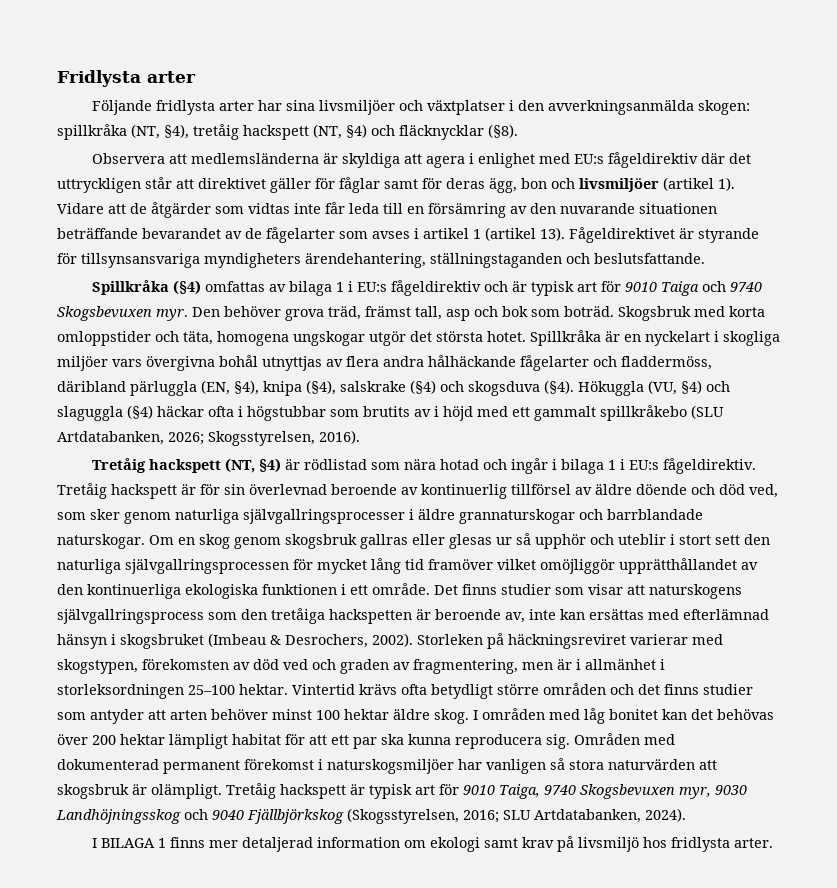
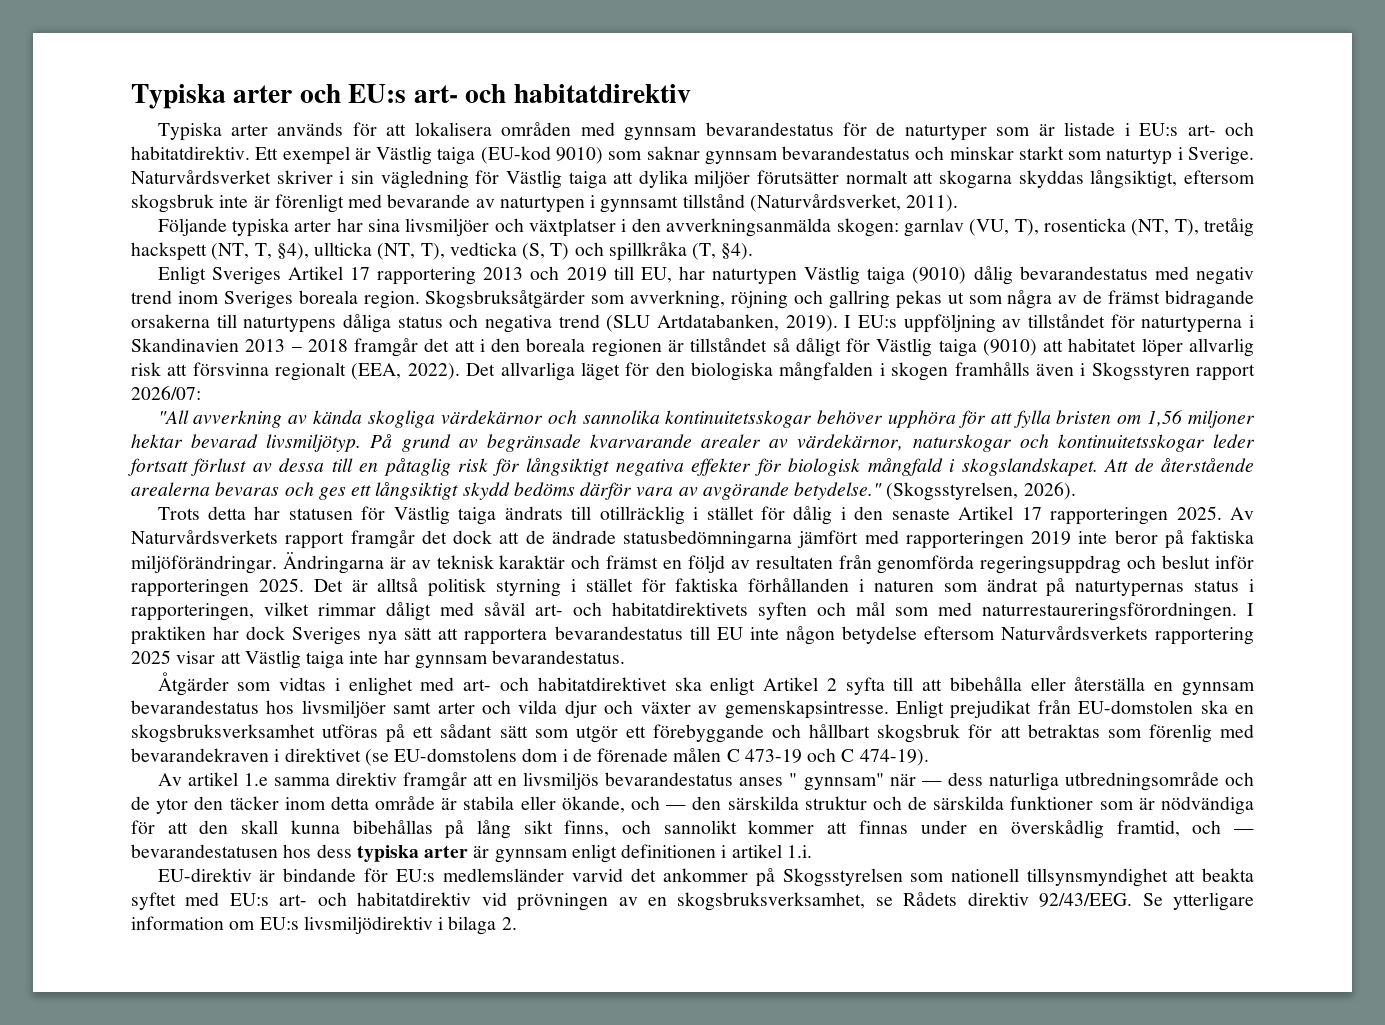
[57,70,196,87] Fridlysta arter -> [131,84,691,109] [157,122,1254,141] [131,146,1255,165] [131,170,1255,189] [131,194,959,213] Typiska arter och EU:s art- och habitatdirektiv // Typiska arter används för att lokalisera områden med gynnsam bevarandestatus för de naturtyper som är listade i EU:s art- och habitatdirektiv. Ett exempel är Västlig taiga (EU-kod 9010) som saknar gynnsam bevarandestatus och minskar starkt som naturtyp i Sverige. Naturvårdsverket skriver i sin vägledning för Västlig taiga att dylika miljöer förutsätter normalt att skogarna skyddas långsiktigt, eftersom skogsbruk inte är förenligt med bevarande av naturtypen i gynnsamt tillstånd (Naturvårdsverket, 2011).
[155,100,215,115] fridlysta -> [231,218,289,237] typiska
[57,124,518,140] [91,152,751,168] [57,177,735,193] [57,202,717,218] [57,227,759,243] [57,253,705,268] [91,280,762,296] [57,306,765,321] [57,330,780,346] [57,355,712,371] [57,380,730,396] [57,405,724,421] [57,430,360,446] [91,458,756,474] [57,483,778,499] [57,509,703,524] [57,533,770,549] [57,558,758,574] [57,583,742,599] [57,608,769,624] [57,633,723,649] [57,659,665,674] [57,683,753,699] [57,708,774,724] [57,733,675,749] [57,758,717,774] [57,783,747,799] [56,808,686,824] [91,836,773,852] spillkråka (NT, §4), tretåig hackspett (NT, §4) och fläcknycklar (§8). // Observera att medlemsländerna är skyldiga att agera i enlighet med EU:s fågeldirektiv där det uttryckligen står att direktivet gäller för fåglar samt för deras ägg, bon och livsmiljöer (artikel 1). Vidare att de åtgärder som vidtas inte får leda till en försämring av den nuvarande situationen beträffande bevarandet av de fågelarter som avses i artikel 1 (artikel 13). Fågeldirektivet är styrande för tillsynsansvariga myndigheters ärendehantering, ställningstaganden och beslutsfattande. // Spillkråka (§4) omfattas av bilaga 1 i EU:s fågeldirektiv och är typisk art för 9010 Taiga och 9740 Skogsbevuxen myr. Den behöver grova träd, främst tall, asp och bok som boträd. Skogsbruk med korta omloppstider och täta, homogena ungskogar utgör det största hotet. Spillkråka är en nyckelart i skogliga miljöer vars övergivna bohål utnyttjas av flera andra hålhäckande fågelarter och fladdermöss, däribland pärluggla (EN, §4), knipa (§4), salskrake (§4) och skogsduva (§4). Hökuggla (VU, §4) och slaguggla (§4) häckar ofta i högstubbar som brutits av i höjd med ett gammalt spillkråkebo (SLU Artdatabanken, 2026; Skogsstyrelsen, 2016). // Tretåig hackspett (NT, §4) är rödlistad som nära hotad och ingår i bilaga 1 i EU:s fågeldirektiv. Tretåig hackspett är för sin överlevnad beroende av kontinuerlig tillförsel av äldre döende och död ved, som sker genom naturliga självgallringsprocesser i äldre grannaturskogar och barrblandade naturskogar. Om en skog genom skogsbruk gallras eller glesas ur så upphör och uteblir i stort sett den naturliga självgallringsprocessen för mycket lång tid framöver vilket omöjliggör upprätthållandet av den kontinuerliga ekologiska funktionen i ett område. Det finns studier som visar att naturskogens självgallringsprocess som den tretåiga hackspetten är beroende av, inte kan ersättas med efterlämnad hänsyn i skogsbruket (Imbeau & Desrochers, 2002). Storleken på häckningsreviret varierar med skogstypen, förekomsten av död ved och graden av fragmentering, men är i allmänhet i storleksordningen 25–100 hektar. Vintertid krävs ofta betydligt större områden och det finns studier som antyder att arten behöver minst 100 hektar äldre skog. I områden med låg bonitet kan det behövas över 200 hektar lämpligt habitat för att ett par ska kunna reproducera sig. Områden med dokumenterad permanent förekomst i naturskogsmiljöer har vanligen så stora naturvärden att skogsbruk är olämpligt. Tretåig hackspett är typisk art för 9010 Taiga, 9740 Skogsbevuxen myr, 9030 Landhöjningsskog och 9040 Fjällbjörkskog (Skogsstyrelsen, 2016; SLU Artdatabanken, 2024). // I BILAGA 1 finns mer detaljerad information om ekologi samt krav på livsmiljö hos fridlysta arter. -> [903,218,1255,237] [131,242,754,261] [157,266,1254,285] [131,290,1255,309] [131,314,1254,333] [131,338,1254,357] [131,362,1255,381] [131,386,201,400] [157,410,1256,428] [131,434,1255,452] [128,458,1255,476] [131,482,1076,501] [157,506,1254,525] [131,530,1254,549] [131,552,1254,574] [131,578,1255,597] [131,602,1254,621] [131,626,1254,645] [131,650,626,669] [157,672,1256,696] [131,700,1254,719] [131,724,1254,743] [131,748,929,766] [157,772,1255,791] [131,796,1254,815] [131,820,1255,839] [131,844,812,863] [157,868,1255,887] [131,892,1254,911] [131,916,517,935] garnlav (VU, T), rosenticka (NT, T), tretåig hackspett (NT, T, §4), ullticka (NT, T), vedticka (S, T) och spillkråka (T, §4). // Enligt Sveriges Artikel 17 rapportering 2013 och 2019 till EU, har naturtypen Västlig taiga (9010) dålig bevarandestatus med negativ trend inom Sveriges boreala region. Skogsbruksåtgärder som avverkning, röjning och gallring pekas ut som några av de främst bidragande orsakerna till naturtypens dåliga status och negativa trend (SLU Artdatabanken, 2019). I EU:s uppföljning av tillståndet för naturtyperna i Skandinavien 2013 – 2018 framgår det att i den boreala regionen är tillståndet så dåligt för Västlig taiga (9010) att habitatet löper allvarlig risk att försvinna regionalt (EEA, 2022). Det allvarliga läget för den biologiska mångfalden i skogen framhålls även i Skogsstyren rapport 2026/07: // "All avverkning av kända skogliga värdekärnor och sannolika kontinuitetsskogar behöver upphöra för att fylla bristen om 1,56 miljoner hektar bevarad livsmiljötyp. På grund av begränsade kvarvarande arealer av värdekärnor, naturskogar och kontinuitetsskogar leder fortsatt förlust av dessa till en påtaglig risk för långsiktigt negativa effekter för biologisk mångfald i skogslandskapet. Att de återstående arealerna bevaras och ges ett långsiktigt skydd bedöms därför vara av avgörande betydelse." (Skogsstyrelsen, 2026). // Trots detta har statusen för Västlig taiga ändrats till otillräcklig i stället för dålig i den senaste Artikel 17 rapporteringen 2025. Av Naturvårdsverkets rapport framgår det dock att de ändrade statusbedömningarna jämfört med rapporteringen 2019 inte beror på faktiska miljöförändringar. Ändringarna är av teknisk karaktär och främst en följd av resultaten från genomförda regeringsuppdrag och beslut inför rapporteringen 2025. Det är alltså politisk styrning i stället för faktiska förhållanden i naturen som ändrat på naturtypernas status i rapporteringen, vilket rimmar dåligt med såväl art- och habitatdirektivets syften och mål som med naturrestaureringsförordningen. I praktiken har dock Sveriges nya sätt att rapportera bevarandestatus till EU inte någon betydelse eftersom Naturvårdsverkets rapportering 2025 visar att Västlig taiga inte har gynnsam bevarandestatus. // Åtgärder som vidtas i enlighet med art- och habitatdirektivet ska enligt Artikel 2 syfta till att bibehålla eller återställa en gynnsam bevarandestatus hos livsmiljöer samt arter och vilda djur och växter av gemenskapsintresse. Enligt prejudikat från EU-domstolen ska en skogsbruksverksamhet utföras på ett sådant sätt som utgör ett förebyggande och hållbart skogsbruk för att betraktas som förenlig med bevarandekraven i direktivet (se EU-domstolens dom i de förenade målen C 473-19 och C 474-19). // Av artikel 1.e samma direktiv framgår att en livsmiljös bevarandestatus anses " gynnsam" när — dess naturliga utbredningsområde och de ytor den täcker inom detta område är stabila eller ökande, och — den särskilda struktur och de särskilda funktioner som är nödvändiga för att den skall kunna bibehållas på lång sikt finns, och sannolikt kommer att finnas under en överskådlig framtid, och — bevarandestatusen hos dess typiska arter är gynnsam enligt definitionen i artikel 1.i. // EU-direktiv är bindande för EU:s medlemsländer varvid det ankommer på Skogsstyrelsen som nationell tillsynsmyndighet att beakta syftet med EU:s art- och habitatdirektiv vid prövningen av en skogsbruksverksamhet, se Rådets direktiv 92/43/EEG. Se ytterligare information om EU:s livsmiljödirektiv i bilaga 2.

